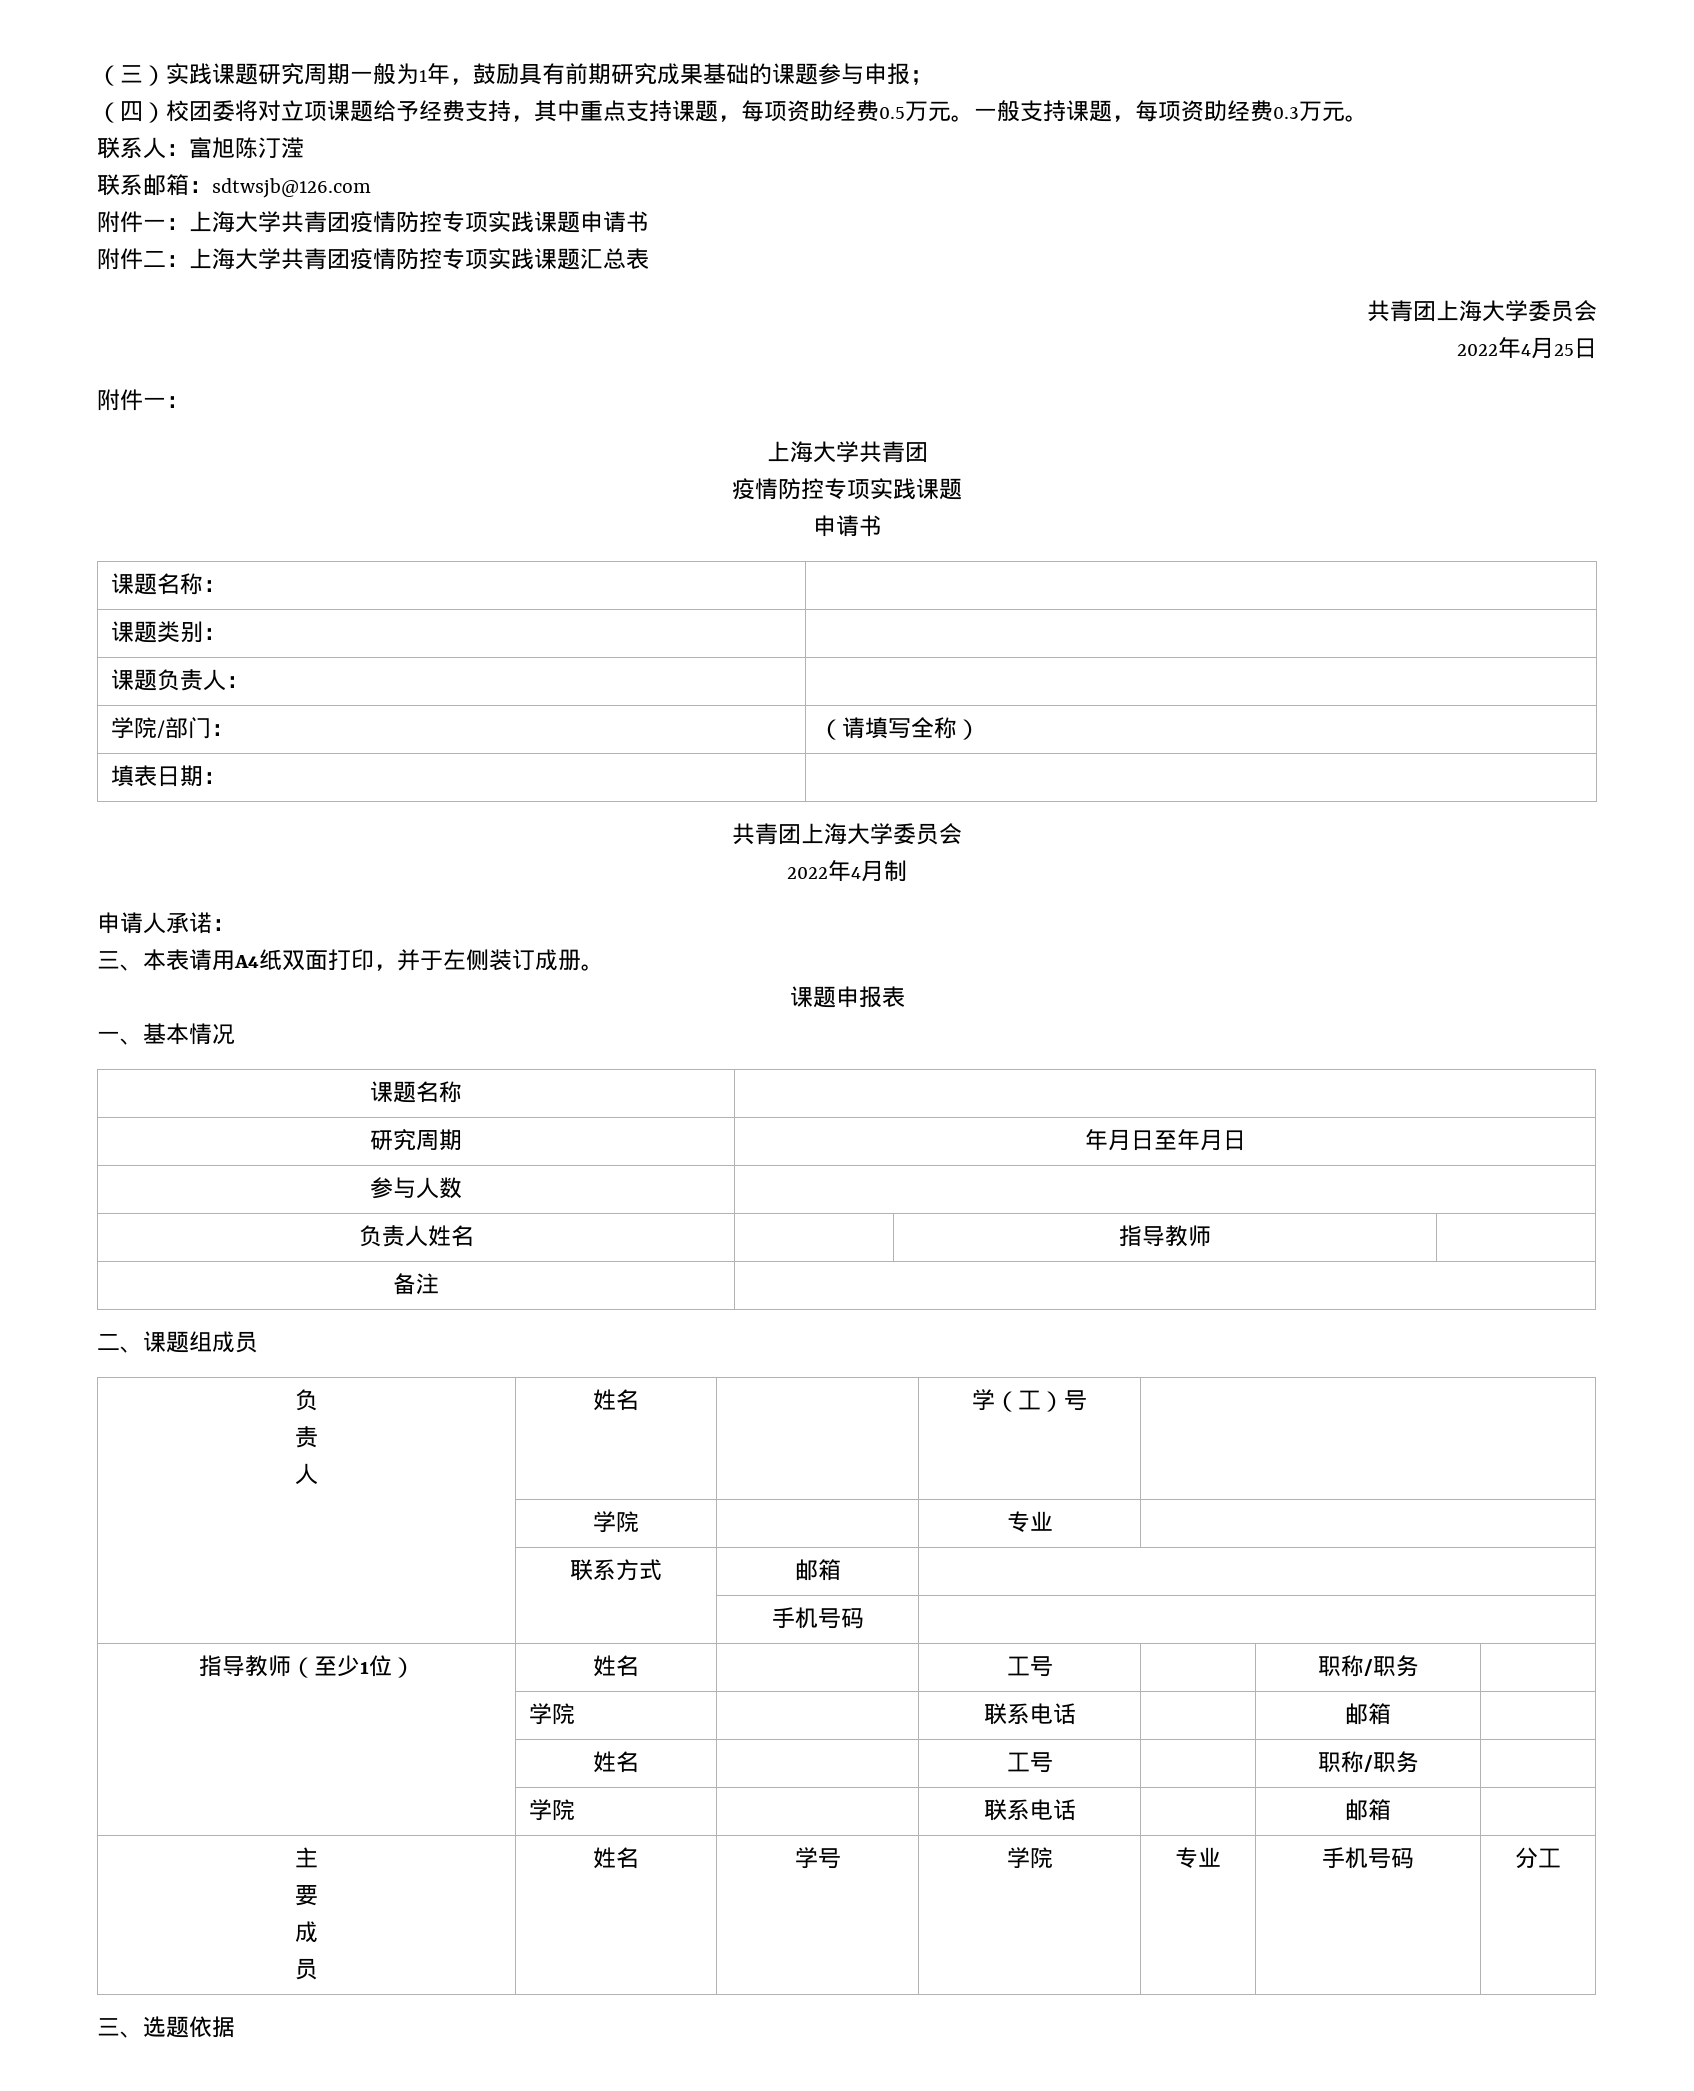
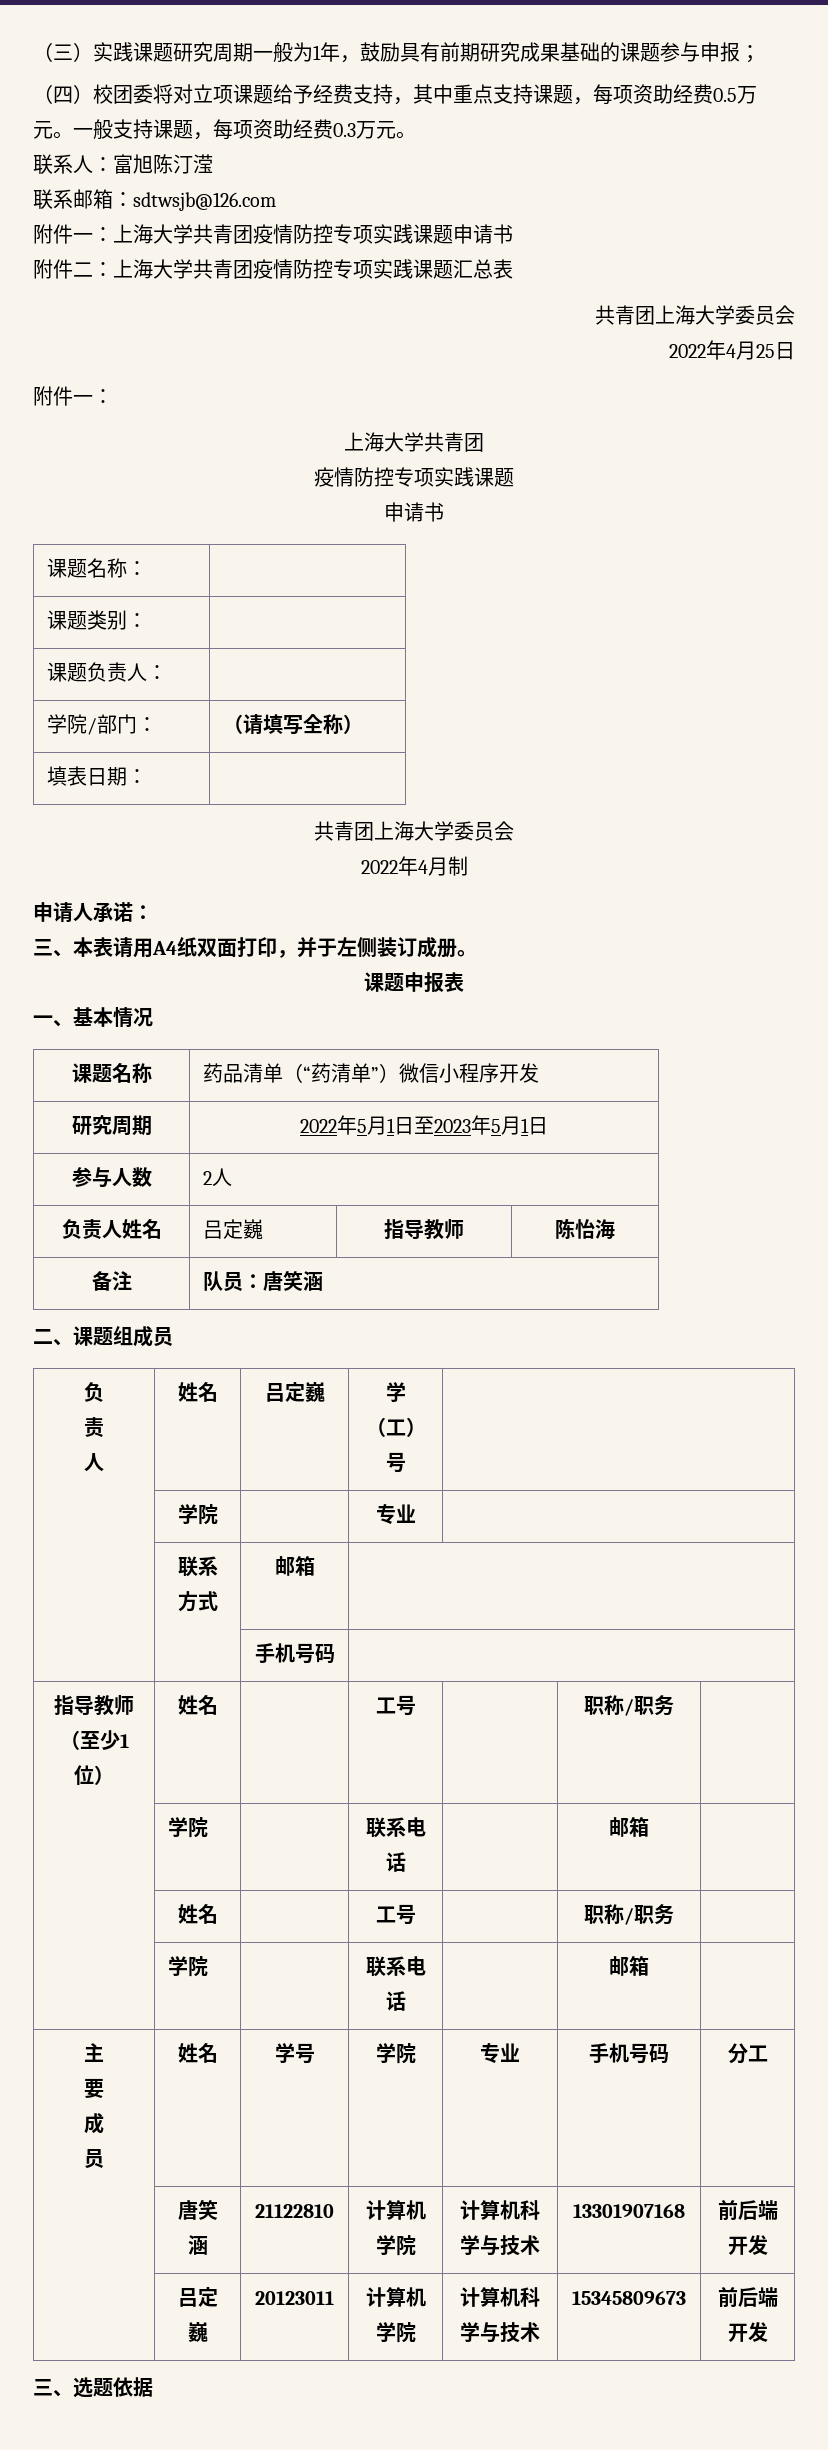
[370,1129,462,1151] [1084,1129,1223,1151] // 研究周期 | 年月日至年月 -> [202,1063,539,1083] [71,1115,152,1136] [300,1115,529,1135] 药品清单（“药清单”）微信小程序开发 // 研究周期 | 2022年5月1日至2023年5月1
(462, 1188) none -> [202,1168,232,1186] 2人
(474, 1236) none -> [202,1219,263,1239] 吕定巍
(1211, 1236) none -> [555,1218,615,1239] 陈怡海
(439, 1284) none -> [202,1271,323,1292] 队员：唐笑涵
(639, 1400) none -> [264,1382,325,1402] 吕定巍
(1561, 1858) none -> [177,2200,218,2220] [187,2235,208,2255] [255,2204,334,2218] [365,2200,426,2220] [375,2235,416,2256] [460,2200,540,2220] [460,2235,540,2256] [573,2204,685,2218] [717,2200,778,2221] [727,2235,768,2255] [177,2287,218,2307] [187,2322,208,2342] [255,2291,334,2305] [365,2287,426,2307] [375,2322,416,2343] [460,2287,540,2307] [460,2322,540,2343] [572,2291,686,2305] [717,2287,778,2308] [727,2322,768,2342] // | 唐笑涵 | 21122810 | 计算机学院 | 计算机科学与技术 | 13301907168 | 前后端开发 // | 吕定巍 | 20123011 | 计算机学院 | 计算机科学与技术 | 15345809673 | 前后端开发

